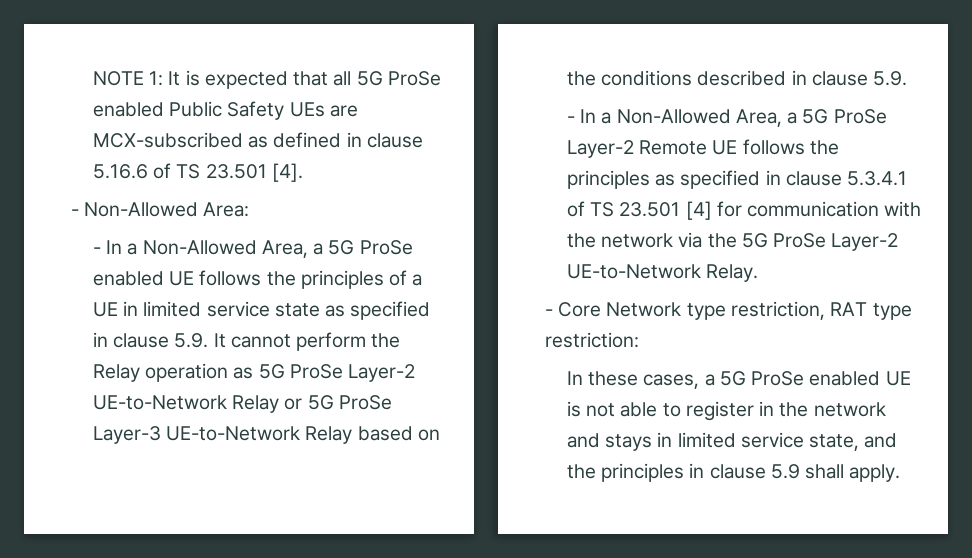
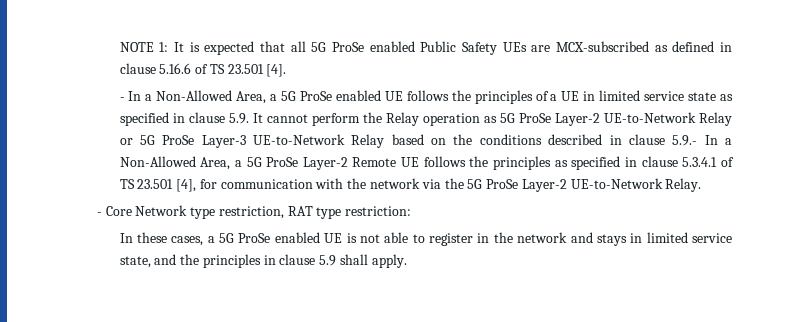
[70,202,250,217] // - Non-Allowed Area: -> (287, 70) none
[873,71,908,86] [566,116,575,123] 5.9. // - -> [672,135,698,146] 5.9.-
[685,201,712,220] [4] -> [176,179,197,192] [4],

